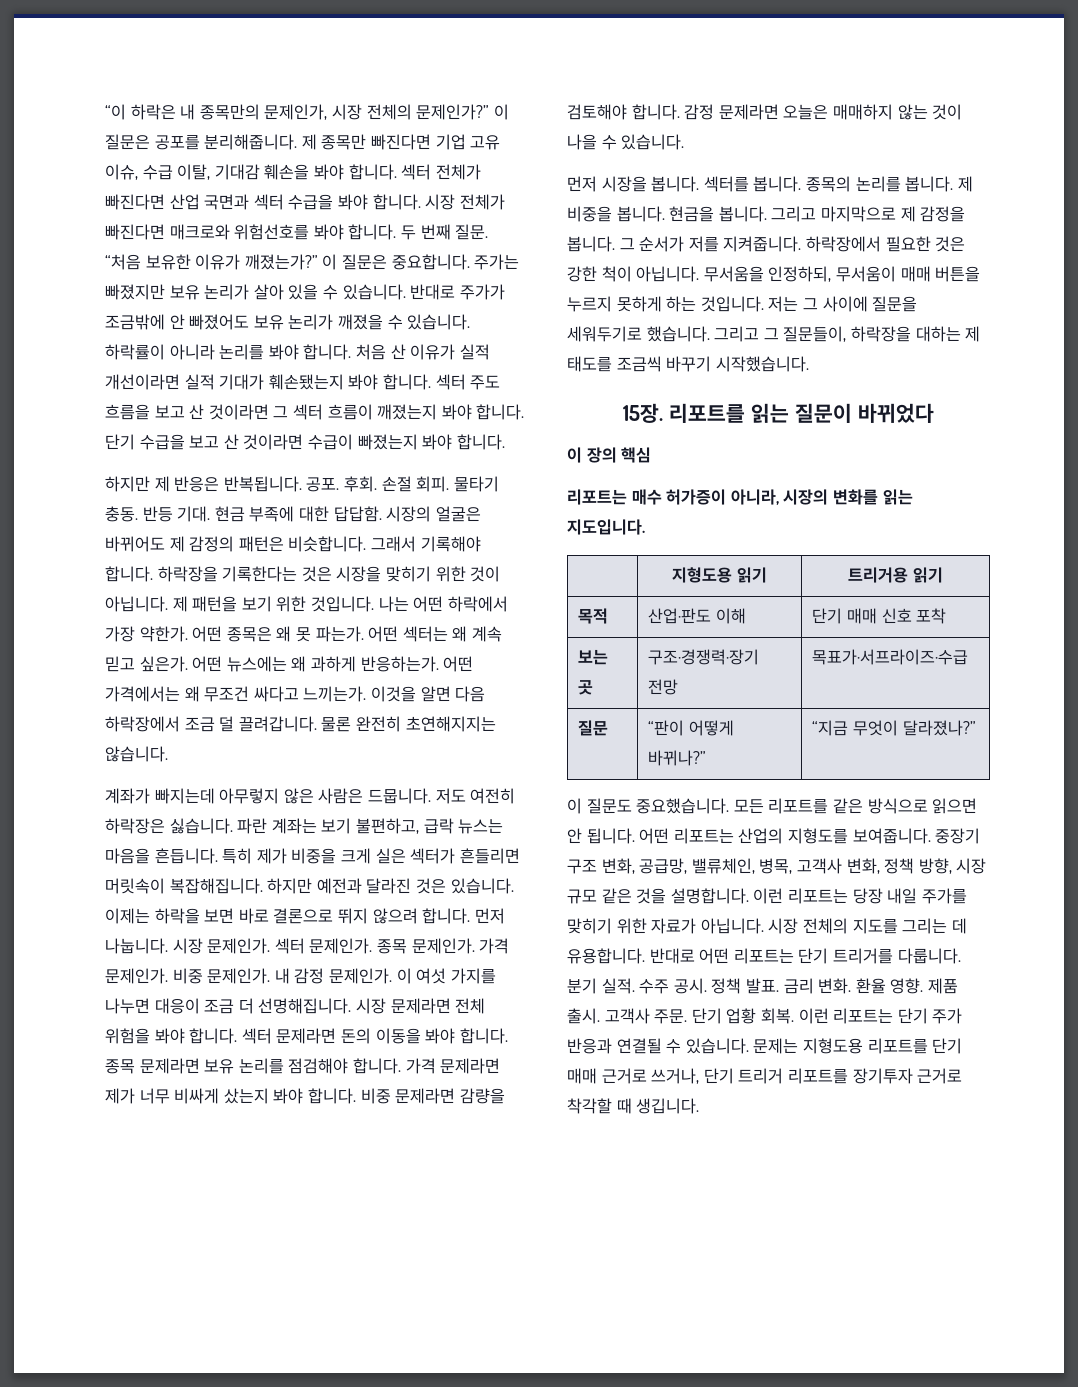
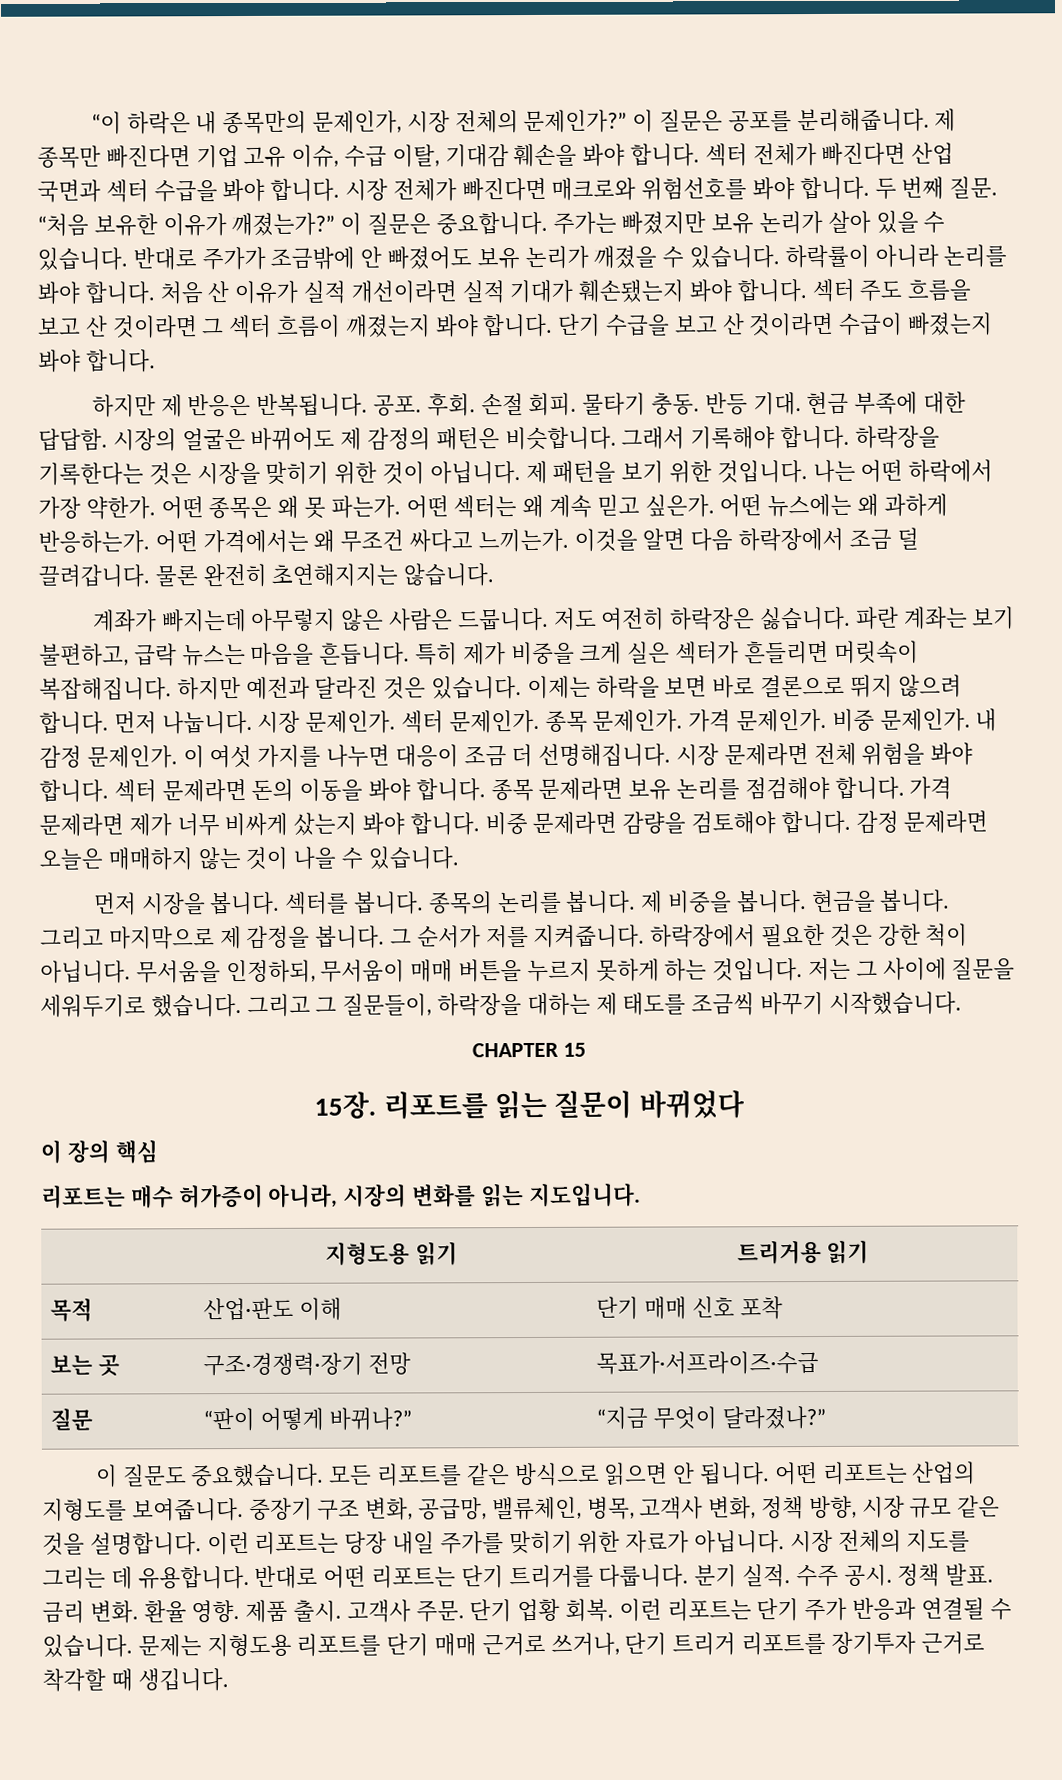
(809, 364) none -> [472,1042,586,1058] // CHAPTER 15

